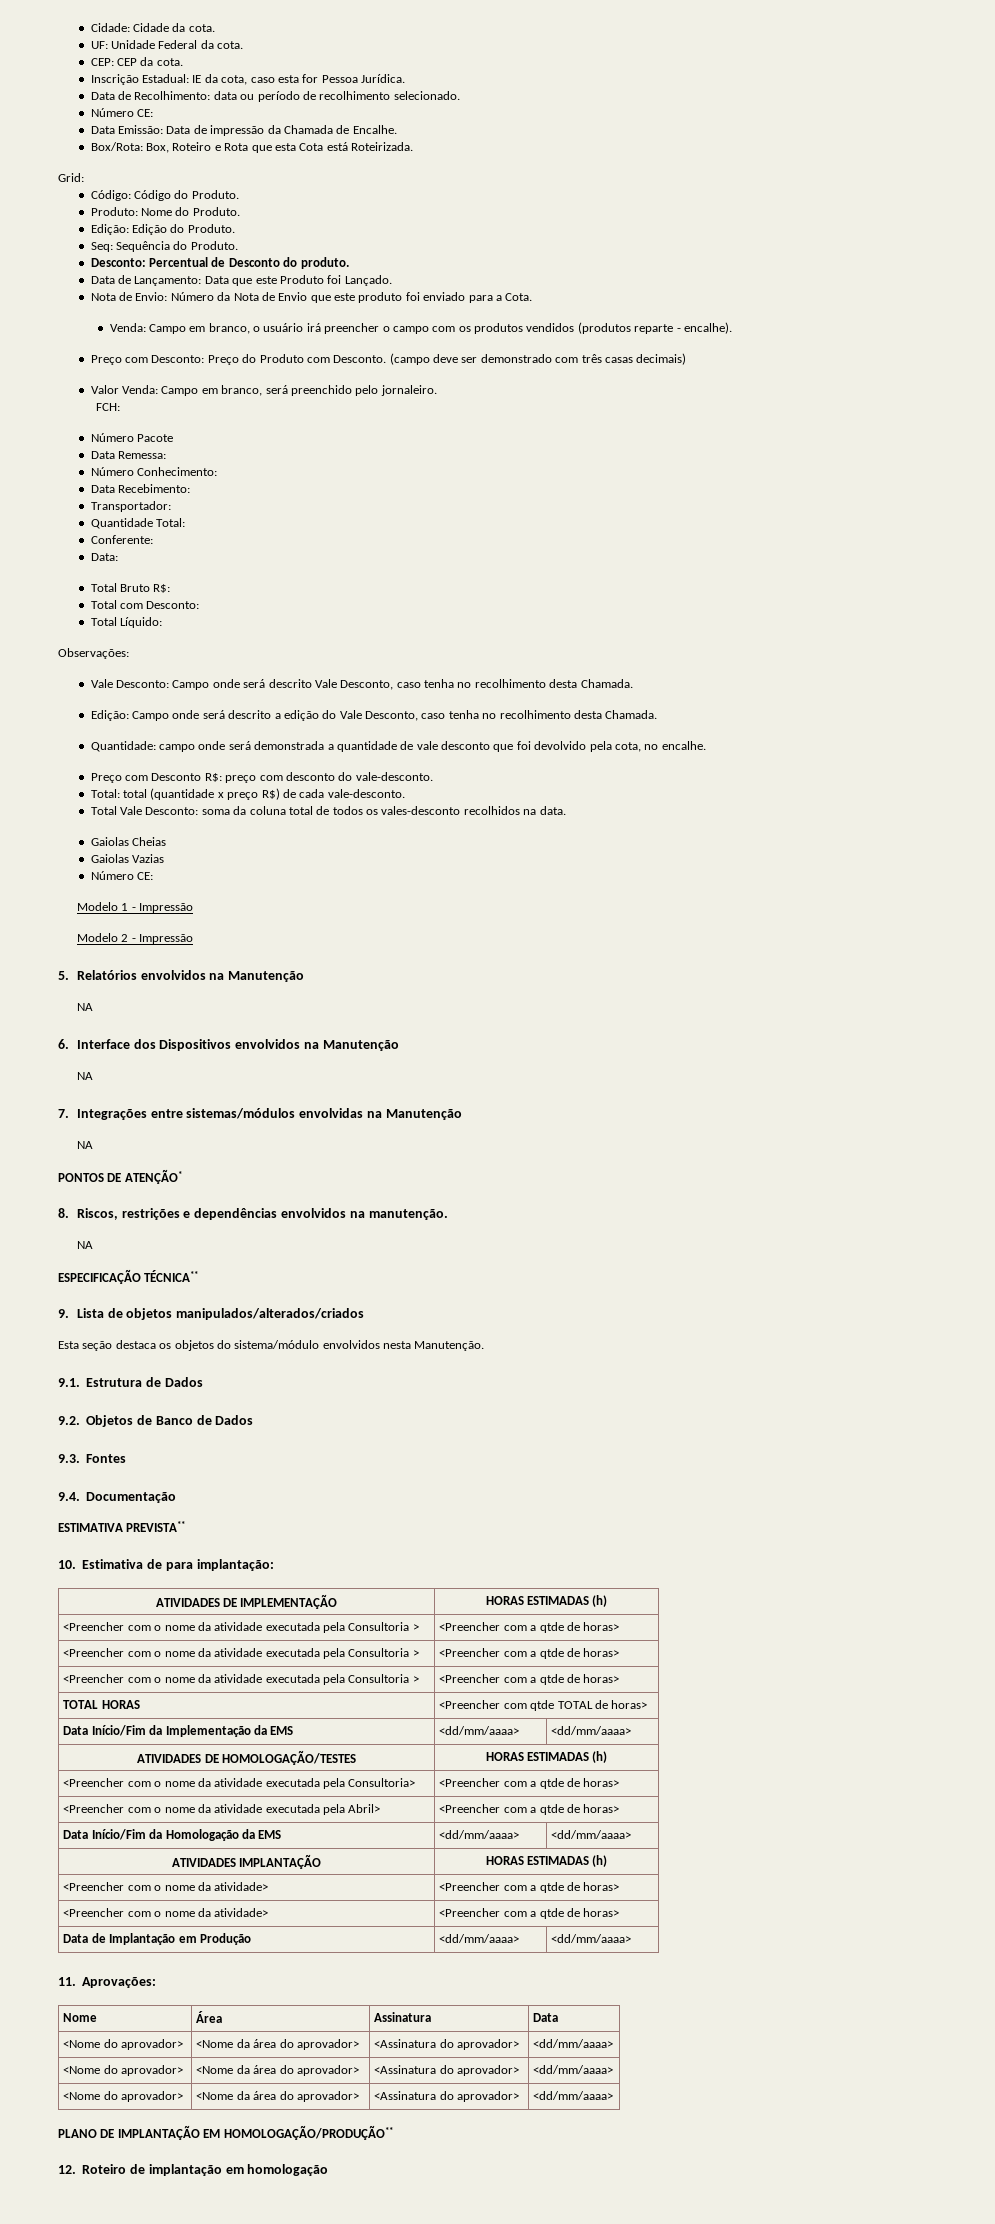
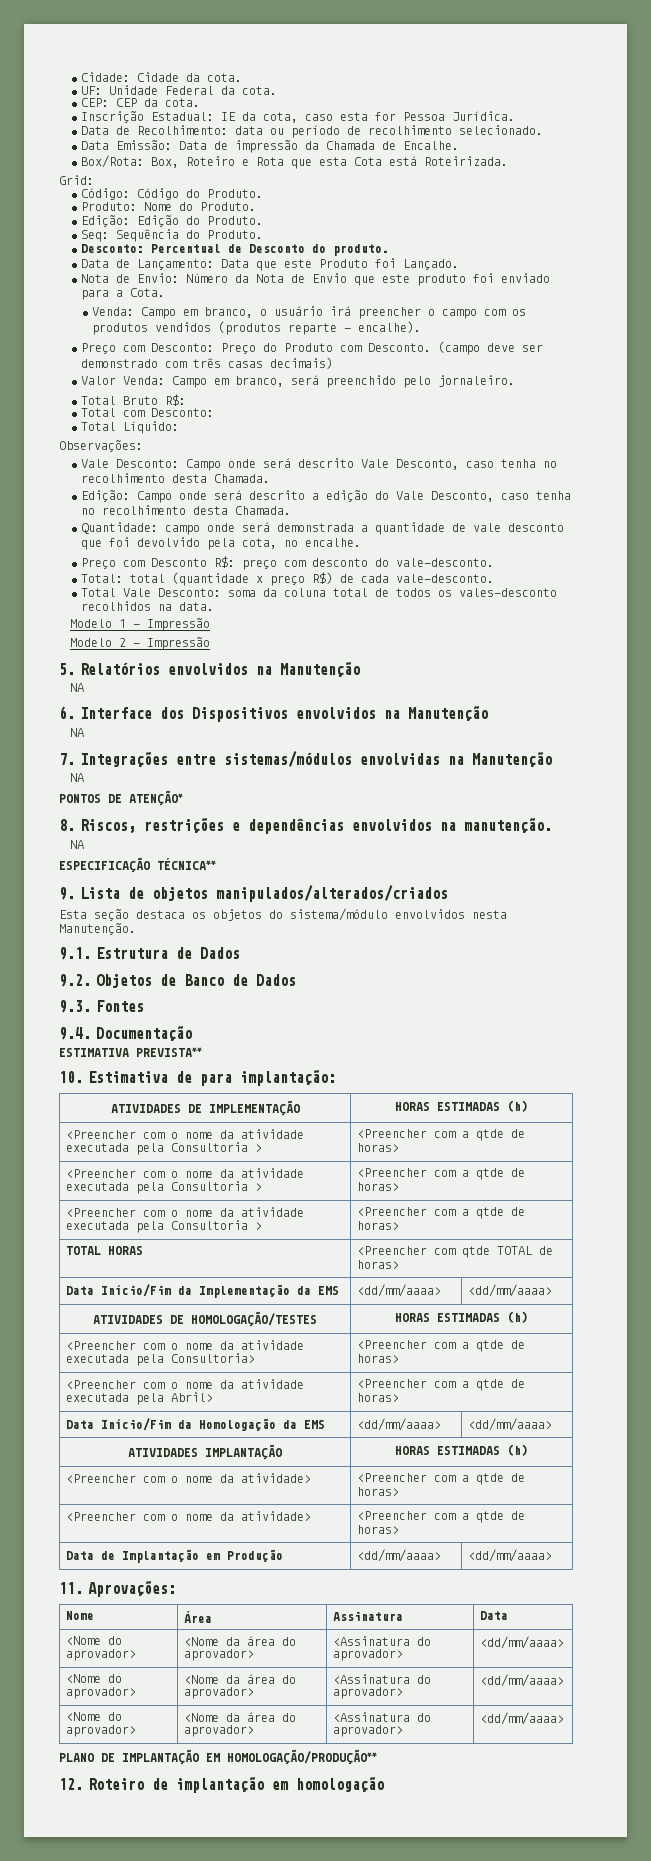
[90,108,154,117] // Número CE: -> (544, 130) none
[95,403,120,411] [90,433,174,442] [90,451,167,459] [90,467,218,476] [90,484,191,493] [90,501,171,512] [90,518,186,529] [90,535,153,544] [90,553,118,561] // FCH: // Número Pacote // Data Remessa: // Número Conhecimento: // Data Recebimento: // Transportador: // Quantidade Total: // Conferente: // Data: -> (516, 381) none
[90,837,167,846] [90,854,165,863] [90,871,154,880] // Gaiolas Cheias // Gaiolas Vazias // Número CE: -> (215, 606) none

